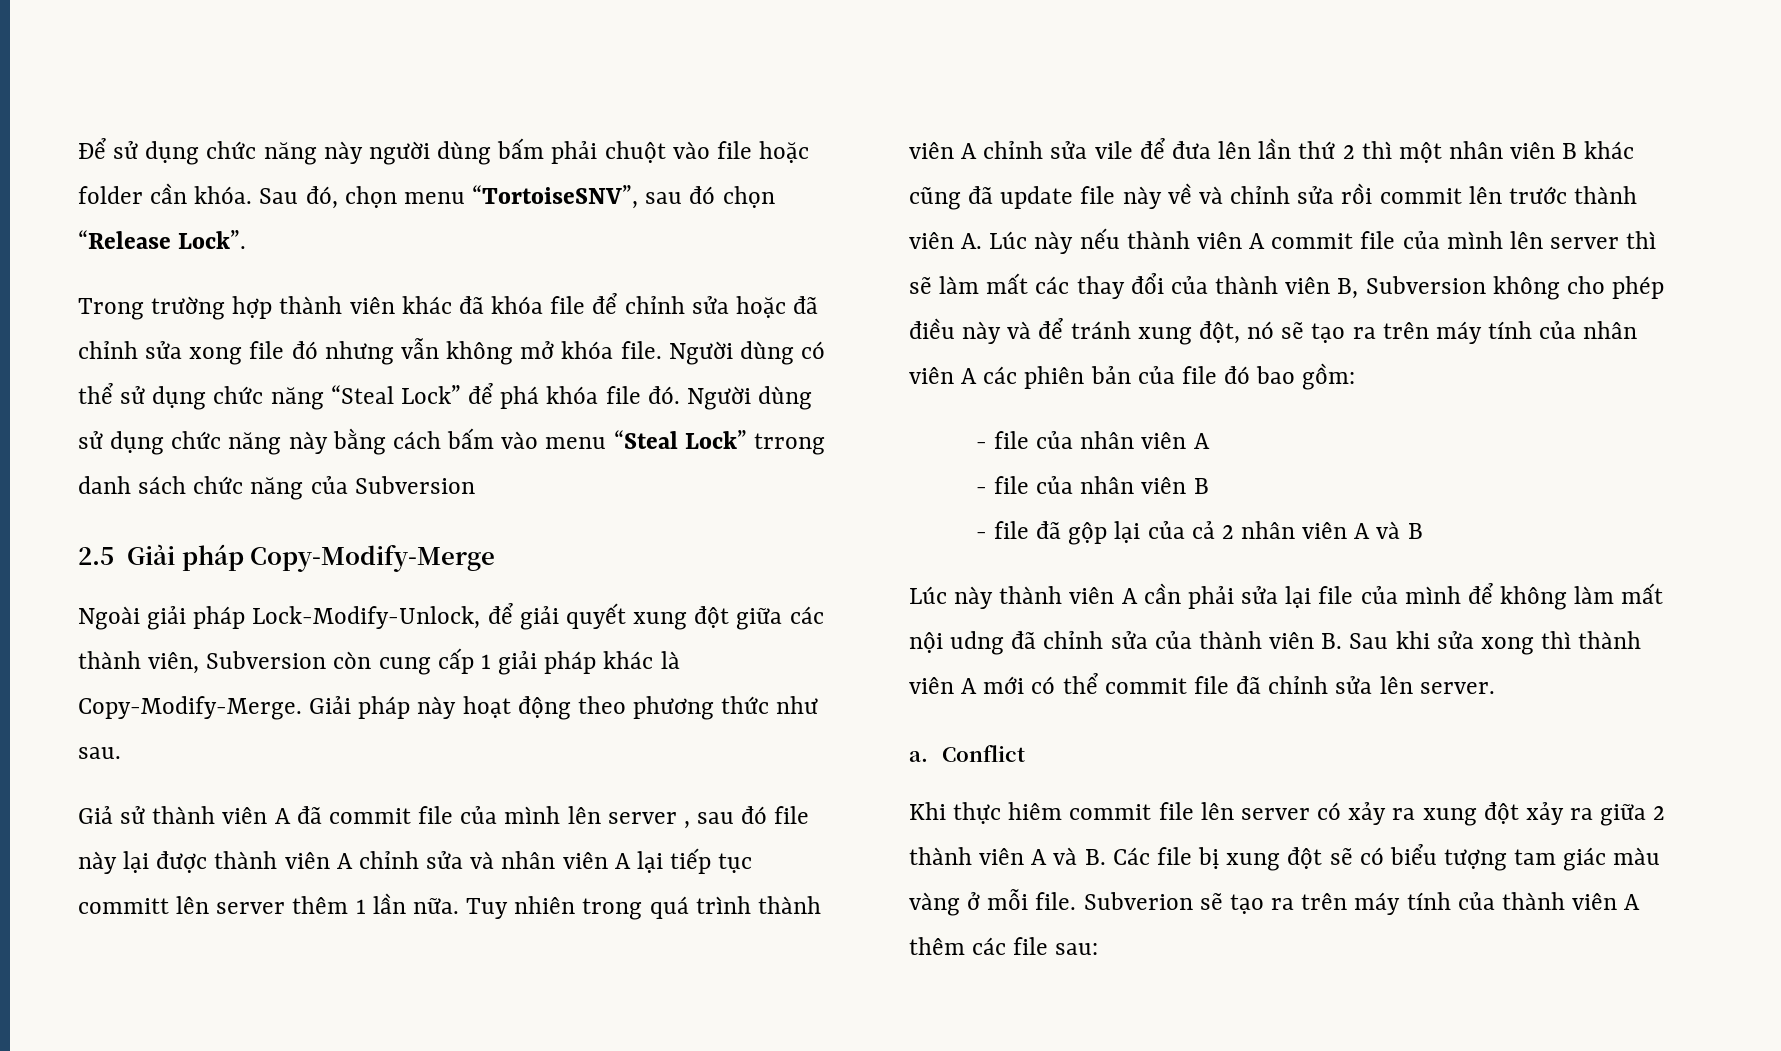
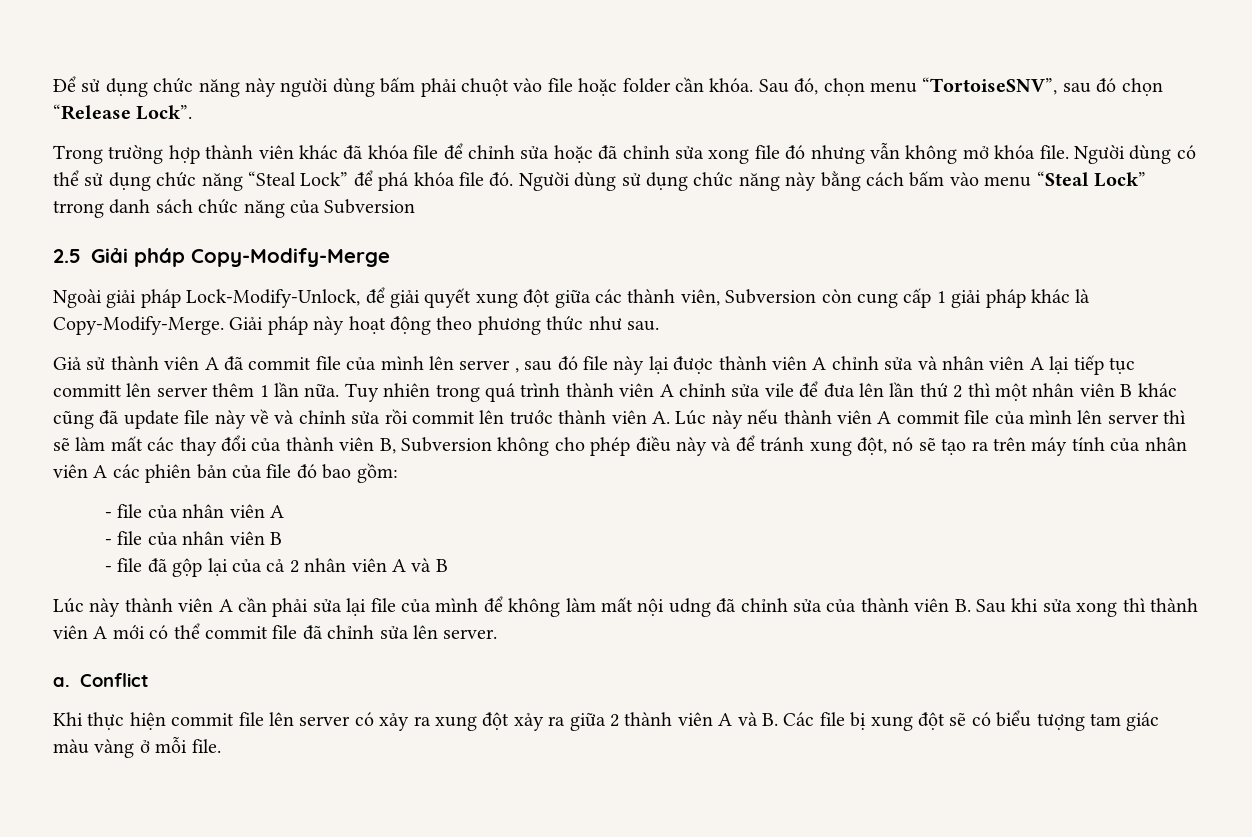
[1008,802,1063,820] hiêm -> [129,712,166,730] hiện
[1083,892,1641,915] [909,937,1099,955] Subverion sẽ tạo ra trên máy tính của thành viên A thêm các file sau: -> (221, 746) none

